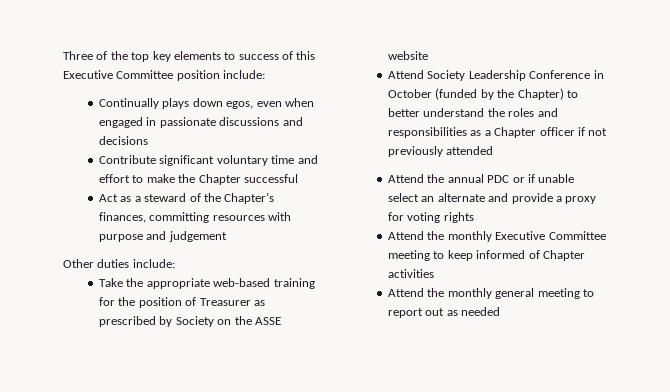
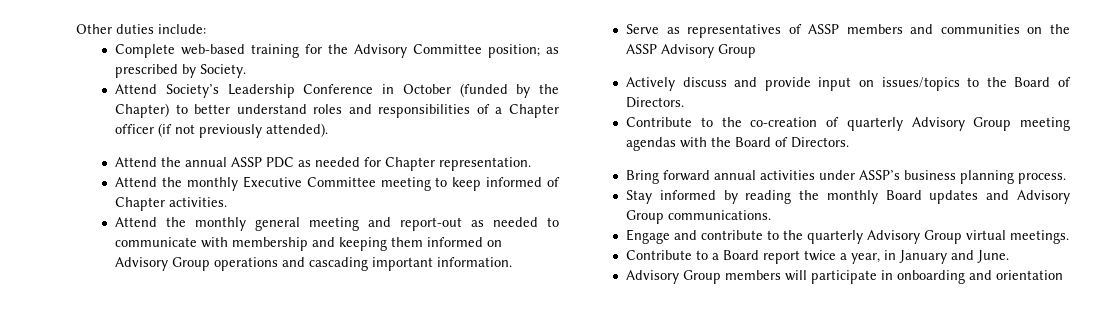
[63,51,316,62] [63,70,266,81] [99,98,314,109] [99,117,303,128] [99,136,149,145] [99,155,318,166] [99,174,298,185] [99,192,275,204] [99,212,292,223] [99,231,227,242] Three of the top key elements to success of this Executive Committee position include: // Continually plays down egos, even when engaged in passionate discussions and decisions // Contribute significant voluntary time and effort to make the Chapter successful // Act as a steward of the Chapter’s finances, committing resources with purpose and judgement // -> (76, 29) none
[99,278,210,289] Take the appropriate -> [115,44,176,58] Complete
[138,297,265,308] [99,316,281,327] [388,51,429,60] [388,70,466,81] position of Treasurer as prescribed by Society on the ASSE website // Attend Society -> [354,44,559,58] [115,64,247,78] [115,84,219,98] Advisory Committee position; as prescribed by Society. // Attend Society’s
[487,108,505,117] the -> (307, 109) none
[470,130,482,136] as -> [476,104,490,114] of
[577,127,585,136] if -> [158,123,173,137] (if
[446,146,494,155] attended -> [266,123,329,137] attended).
[487,174,575,183] [388,193,597,204] [388,212,474,223] PDC or if unable select an alternate and provide a proxy for voting rights -> [231,157,532,171] ASSP PDC as needed for Chapter representation.
[388,269,435,278] activities -> [169,197,228,207] activities.
[582,289,594,297] [388,307,501,318] to report out as needed -> [368,217,559,231] [115,237,503,251] [115,257,513,271] [626,24,1070,38] [626,44,757,58] [626,77,1071,91] [626,97,685,108] [626,117,1070,131] [626,137,850,151] [626,170,1067,184] [626,190,1070,204] [626,210,772,224] [626,229,1070,244] [626,250,1010,264] [626,270,1064,284] and report-out as needed to communicate with membership and keeping them informed on Advisory Group operations and cascading important information. // Serve as representatives of ASSP members and communities on the ASSP Advisory Group // Actively discuss and provide input on issues/topics to the Board of Directors. // Contribute to the co-creation of quarterly Advisory Group meeting agendas with the Board of Directors. // Bring forward annual activities under ASSP’s business planning process. // Stay informed by reading the monthly Board updates and Advisory Group communications. // Engage and contribute to the quarterly Advisory Group virtual meetings. // Contribute to a Board report twice a year, in January and June. // Advisory Group members will participate in onboarding and orientation

